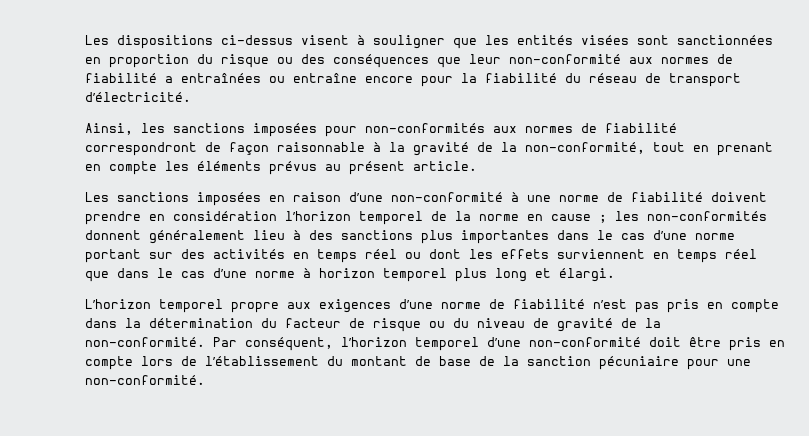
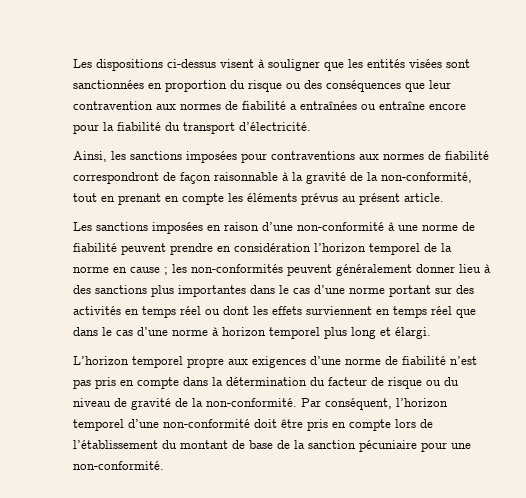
[509,54,622,64] non-conformité -> [72,101,153,110] contravention
[589,73,662,83] réseau de -> (180, 126) none
[365,123,486,133] non-conformités -> [270,151,355,160] contraventions
[711,192,768,202] doivent -> [120,243,166,255] peuvent
[85,230,246,244] donnent généralement -> [286,264,455,276] peuvent généralement donner

